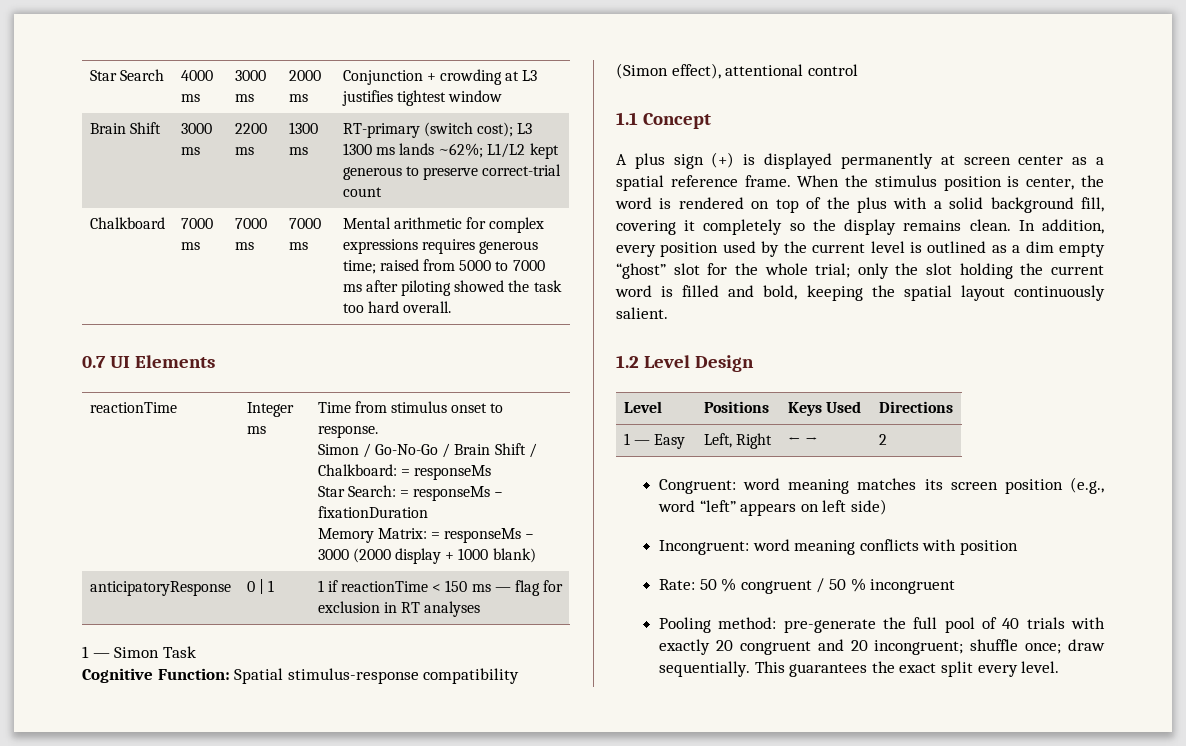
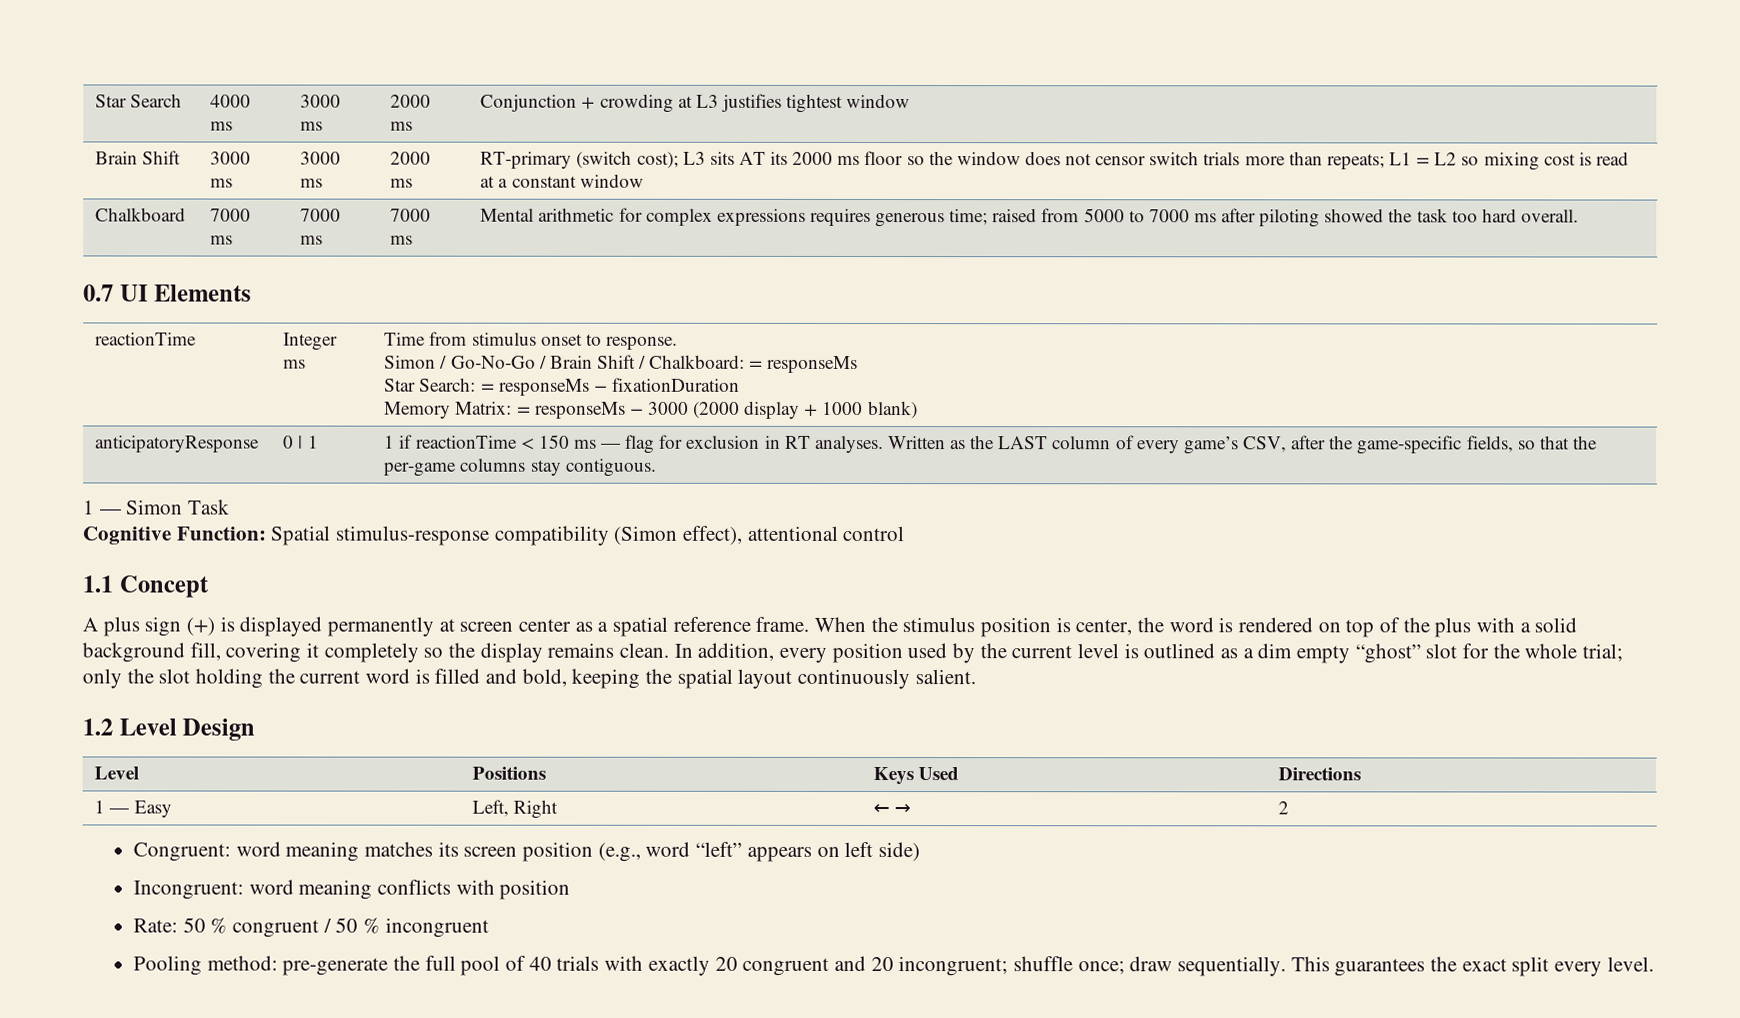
[234,123,267,134] [234,147,254,155] [288,122,318,134] 2200 ms | 1300 -> [300,151,342,165] [300,178,324,188] [390,151,432,165] 3000 ms | 2000
[342,143,559,159] [342,164,562,180] [342,187,382,197] 1300 ms lands ~62%; L1/L2 kept generous to preserve correct-trial count -> [709,150,1629,171] [480,173,644,188] sits AT its 2000 ms floor so the window does not censor switch trials more than repeats; L1 = L2 so mixing cost is read at a constant window
[424,601,481,617] analyses -> [814,435,1598,455] [384,458,657,477] analyses. Written as the LAST column of every game’s CSV, after the game-specific fields, so that the per-game columns stay contiguous.

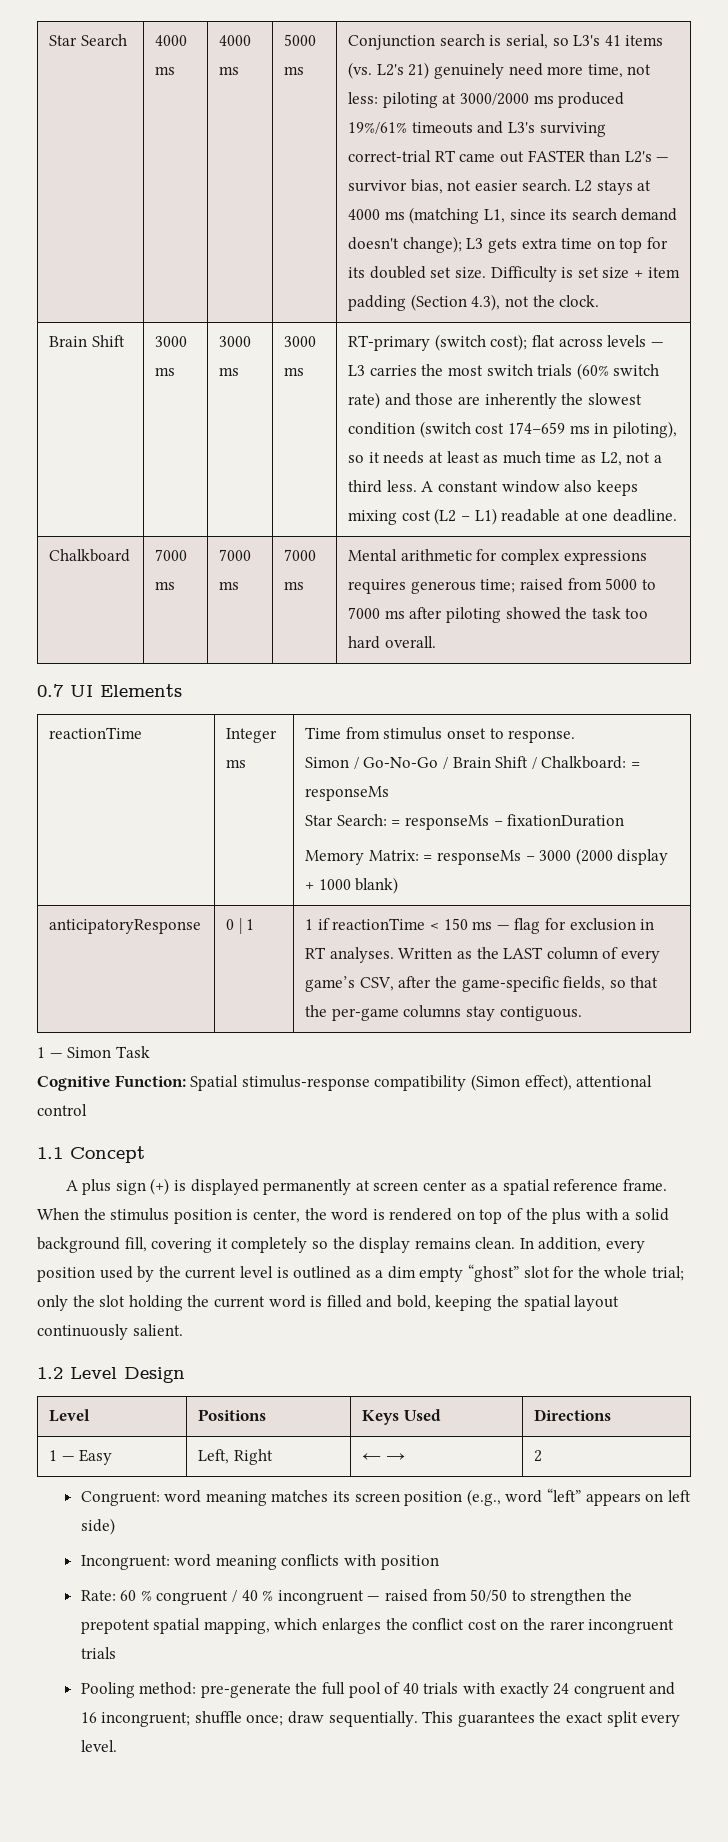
[300,94,342,108] [300,121,324,131] [390,94,432,108] 3000 ms | 2000 -> [219,35,252,46] [219,66,240,75] [284,34,317,46] 4000 ms | 5000
[581,93,911,113] + crowding at L3 justifies tightest window -> [439,34,664,49] [348,62,652,79] [348,92,625,108] [348,121,606,137] [348,150,670,163] [348,179,652,195] [348,207,678,224] [348,236,668,253] [348,266,680,282] [348,294,600,311] search is serial, so L3's 41 items (vs. L2's 21) genuinely need more time, not less: piloting at 3000/2000 ms produced 19%/61% timeouts and L3's surviving correct-trial RT came out FASTER than L2's — survivor bias, not easier search. L2 stays at 4000 ms (matching L1, since its search demand doesn't change); L3 gets extra time on top for its doubled set size. Difficulty is set size + item padding (Section 4.3), not the clock.
[390,151,432,165] 2000 -> [284,336,317,347] 3000
[682,150,1629,171] [480,173,644,188] L3 sits AT its 2000 ms floor so the window does not censor switch trials more than repeats; L1 = L2 so mixing cost is read at a constant window -> [532,335,664,347] [348,363,660,380] [348,392,642,409] [348,421,677,438] [348,451,662,466] [348,480,638,496] [348,508,677,525] flat across levels — L3 carries the most switch trials (60% switch rate) and those are inherently the slowest condition (switch cost 174–659 ms in piloting), so it needs at least as much time as L2, not a third less. A constant window also keeps mixing cost (L2 − L1) readable at one deadline.
[182,917,206,933] 50 -> [120,1590,137,1601] 60
[335,917,359,933] 50 -> [241,1590,258,1601] 40
(489, 927) none -> [367,1589,632,1605] [80,1618,675,1634] [80,1647,116,1659] — raised from 50/50 to strengthen the prepotent spatial mapping, which enlarges the conflict cost on the rarer incongruent trials
[714,956,738,971] 20 -> [553,1683,570,1695] 24
[870,957,894,972] 20 -> [80,1712,97,1723] 16

